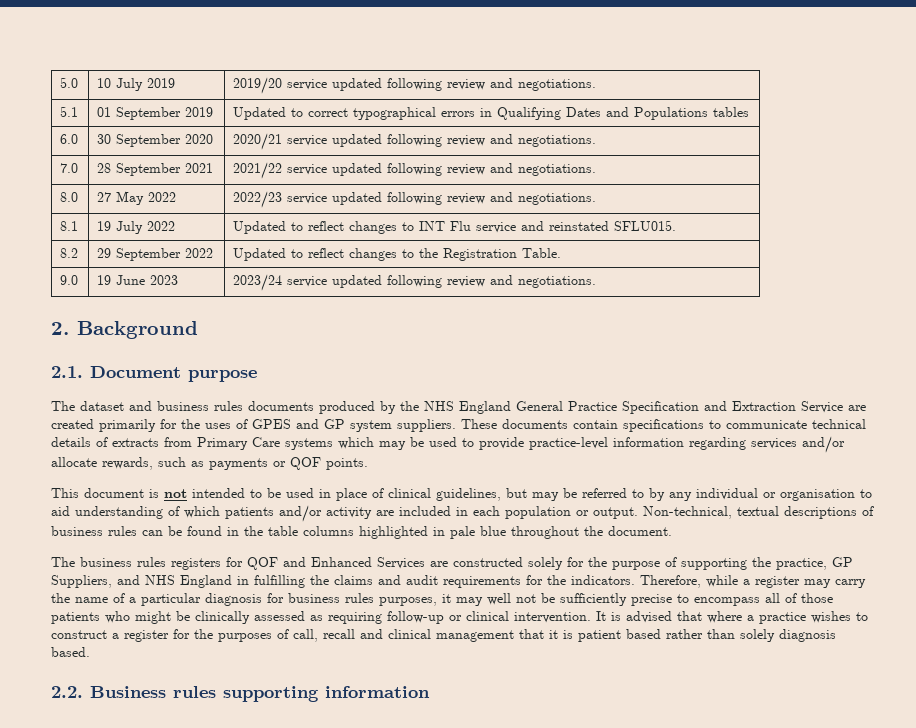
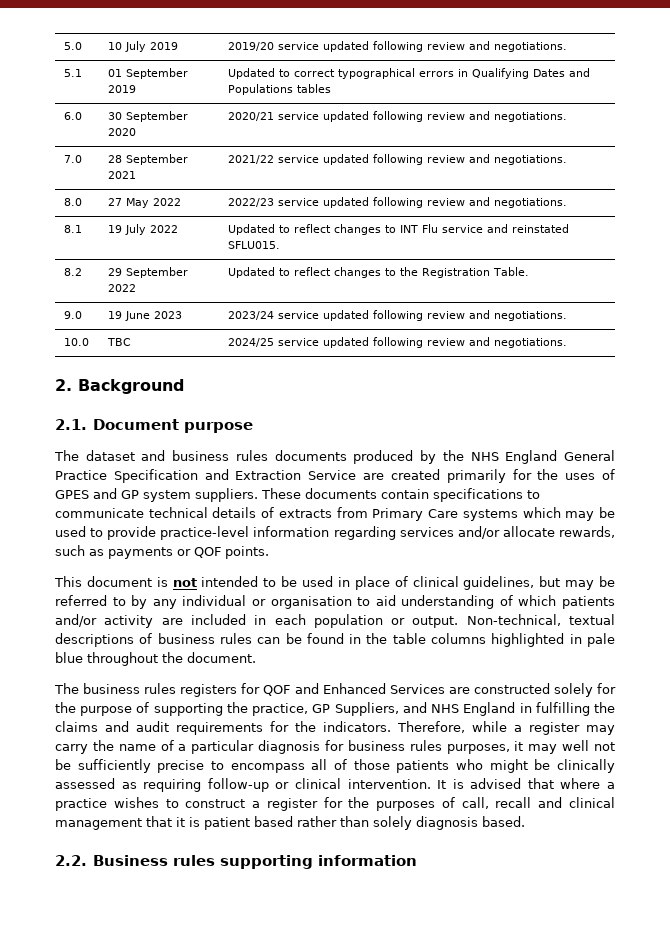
(597, 282) none -> [64,338,90,346] [107,338,132,346] [228,337,568,348] // 10.0 | TBC | 2024/25 service updated following review and negotiations.

